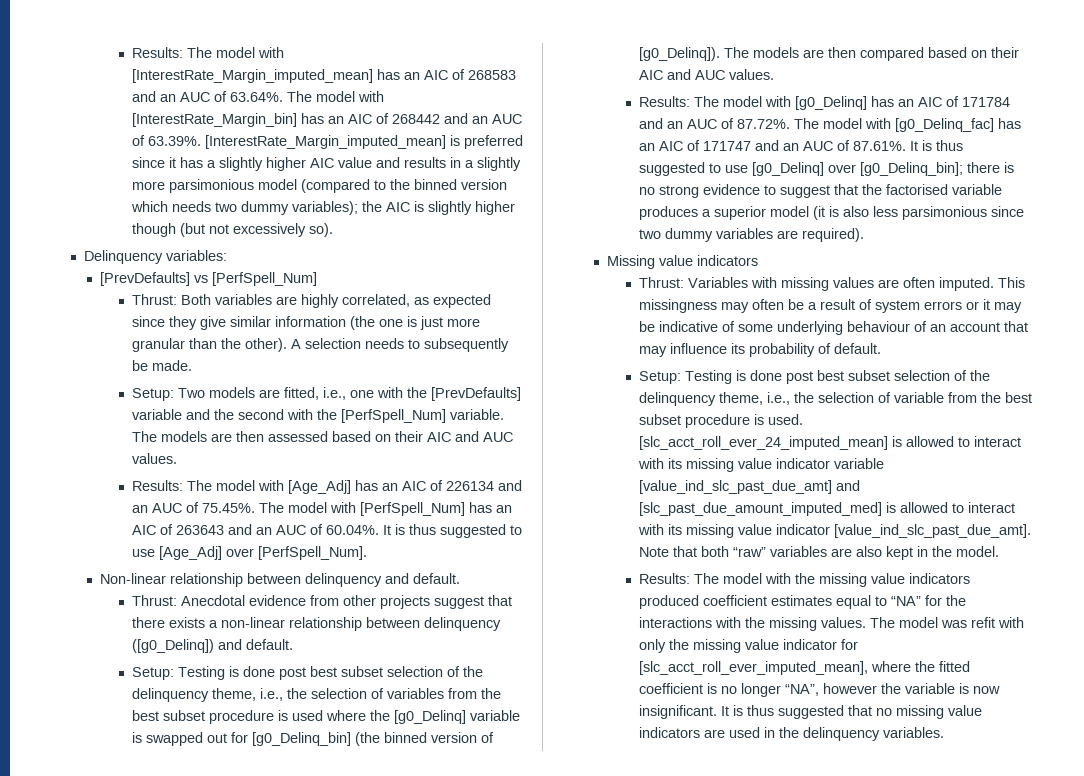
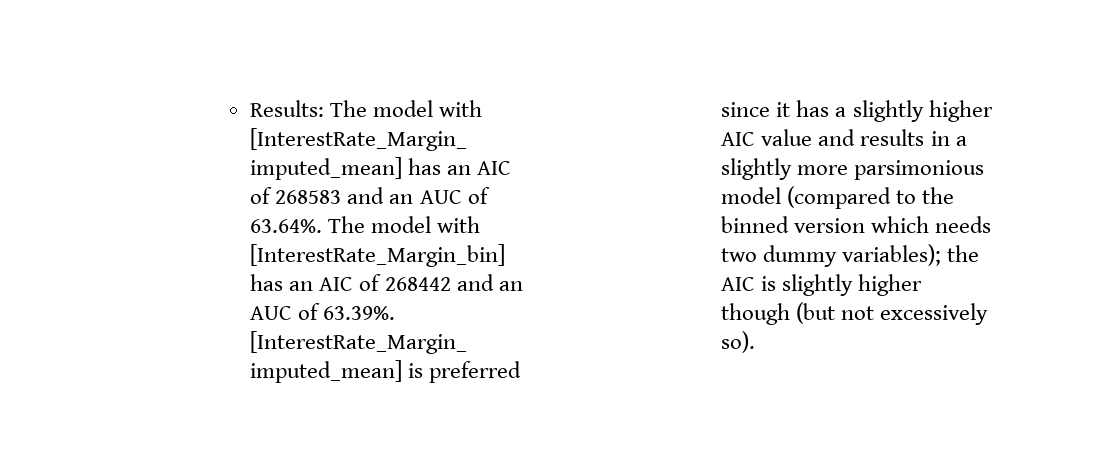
[83,250,227,264] [99,272,317,286] [131,294,491,308] [131,316,480,330] [131,338,509,352] [131,360,192,371] [131,387,521,401] [131,409,504,423] [131,431,513,442] [131,453,177,464] [131,480,522,494] [131,502,512,516] [131,524,522,538] [131,546,367,560] [99,573,460,587] [131,595,512,609] [131,617,501,631] [131,639,293,653] [131,666,483,680] [131,688,501,702] [131,710,520,724] [131,732,494,746] [638,47,1019,61] [638,69,774,80] [638,96,1010,110] [638,118,1021,132] [638,140,963,151] [638,162,1014,176] [638,184,1002,198] [638,206,1024,220] [638,228,864,242] [606,255,758,269] [638,277,1025,291] [638,299,1022,313] [638,321,1028,335] [638,343,881,357] [638,370,990,384] [638,392,1032,406] [638,414,803,428] [638,436,1021,450] [637,458,884,472] [638,480,860,494] [638,502,1015,516] [637,524,1031,538] [638,546,999,560] [638,573,970,587] [638,595,966,609] [638,617,1024,631] [638,639,858,653] [638,661,970,675] [638,683,1000,697] [638,705,982,719] [638,727,944,741] // Delinquency variables: // [PrevDefaults] vs [PerfSpell_Num] // Thrust: Both variables are highly correlated, as expected since they give similar information (the one is just more granular than the other). A selection needs to subsequently be made. // Setup: Two models are fitted, i.e., one with the [PrevDefaults] variable and the second with the [PerfSpell_Num] variable. The models are then assessed based on their AIC and AUC values. // Results: The model with [Age_Adj] has an AIC of 226134 and an AUC of 75.45%. The model with [PerfSpell_Num] has an AIC of 263643 and an AUC of 60.04%. It is thus suggested to use [Age_Adj] over [PerfSpell_Num]. // Non-linear relationship between delinquency and default. // Thrust: Anecdotal evidence from other projects suggest that there exists a non-linear relationship between delinquency ([g0_Delinq]) and default. // Setup: Testing is done post best subset selection of the delinquency theme, i.e., the selection of variables from the best subset procedure is used where the [g0_Delinq] variable is swapped out for [g0_Delinq_bin] (the binned version of [g0_Delinq]). The models are then compared based on their AIC and AUC values. // Results: The model with [g0_Delinq] has an AIC of 171784 and an AUC of 87.72%. The model with [g0_Delinq_fac] has an AIC of 171747 and an AUC of 87.61%. It is thus suggested to use [g0_Delinq] over [g0_Delinq_bin]; there is no strong evidence to suggest that the factorised variable produces a superior model (it is also less parsimonious since two dummy variables are required). // Missing value indicators // Thrust: Variables with missing values are often imputed. This missingness may often be a result of system errors or it may be indicative of some underlying behaviour of an account that may influence its probability of default. // Setup: Testing is done post best subset selection of the delinquency theme, i.e., the selection of variable from the best subset procedure is used. [slc_acct_roll_ever_24_imputed_mean] is allowed to interact with its missing value indicator variable [value_ind_slc_past_due_amt] and [slc_past_due_amount_imputed_med] is allowed to interact with its missing value indicator [value_ind_slc_past_due_amt]. Note that both “raw” variables are also kept in the model. // Results: The model with the missing value indicators produced coefficient estimates equal to “NA” for the interactions with the missing values. The model was refit with only the missing value indicator for [slc_acct_roll_ever_imputed_mean], where the fitted coefficient is no longer “NA”, however the variable is now insignificant. It is thus suggested that no missing value indicators are used in the delinquency variables. -> (756, 342) none

